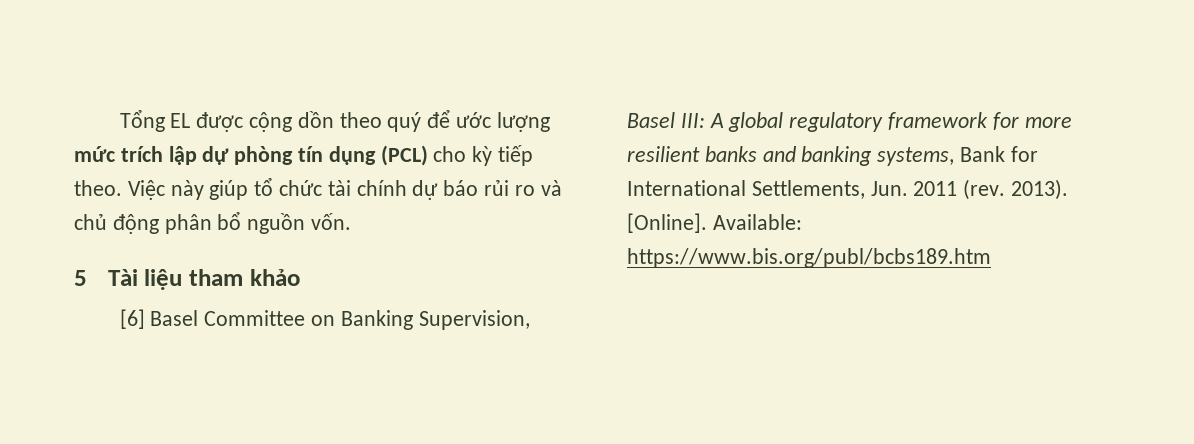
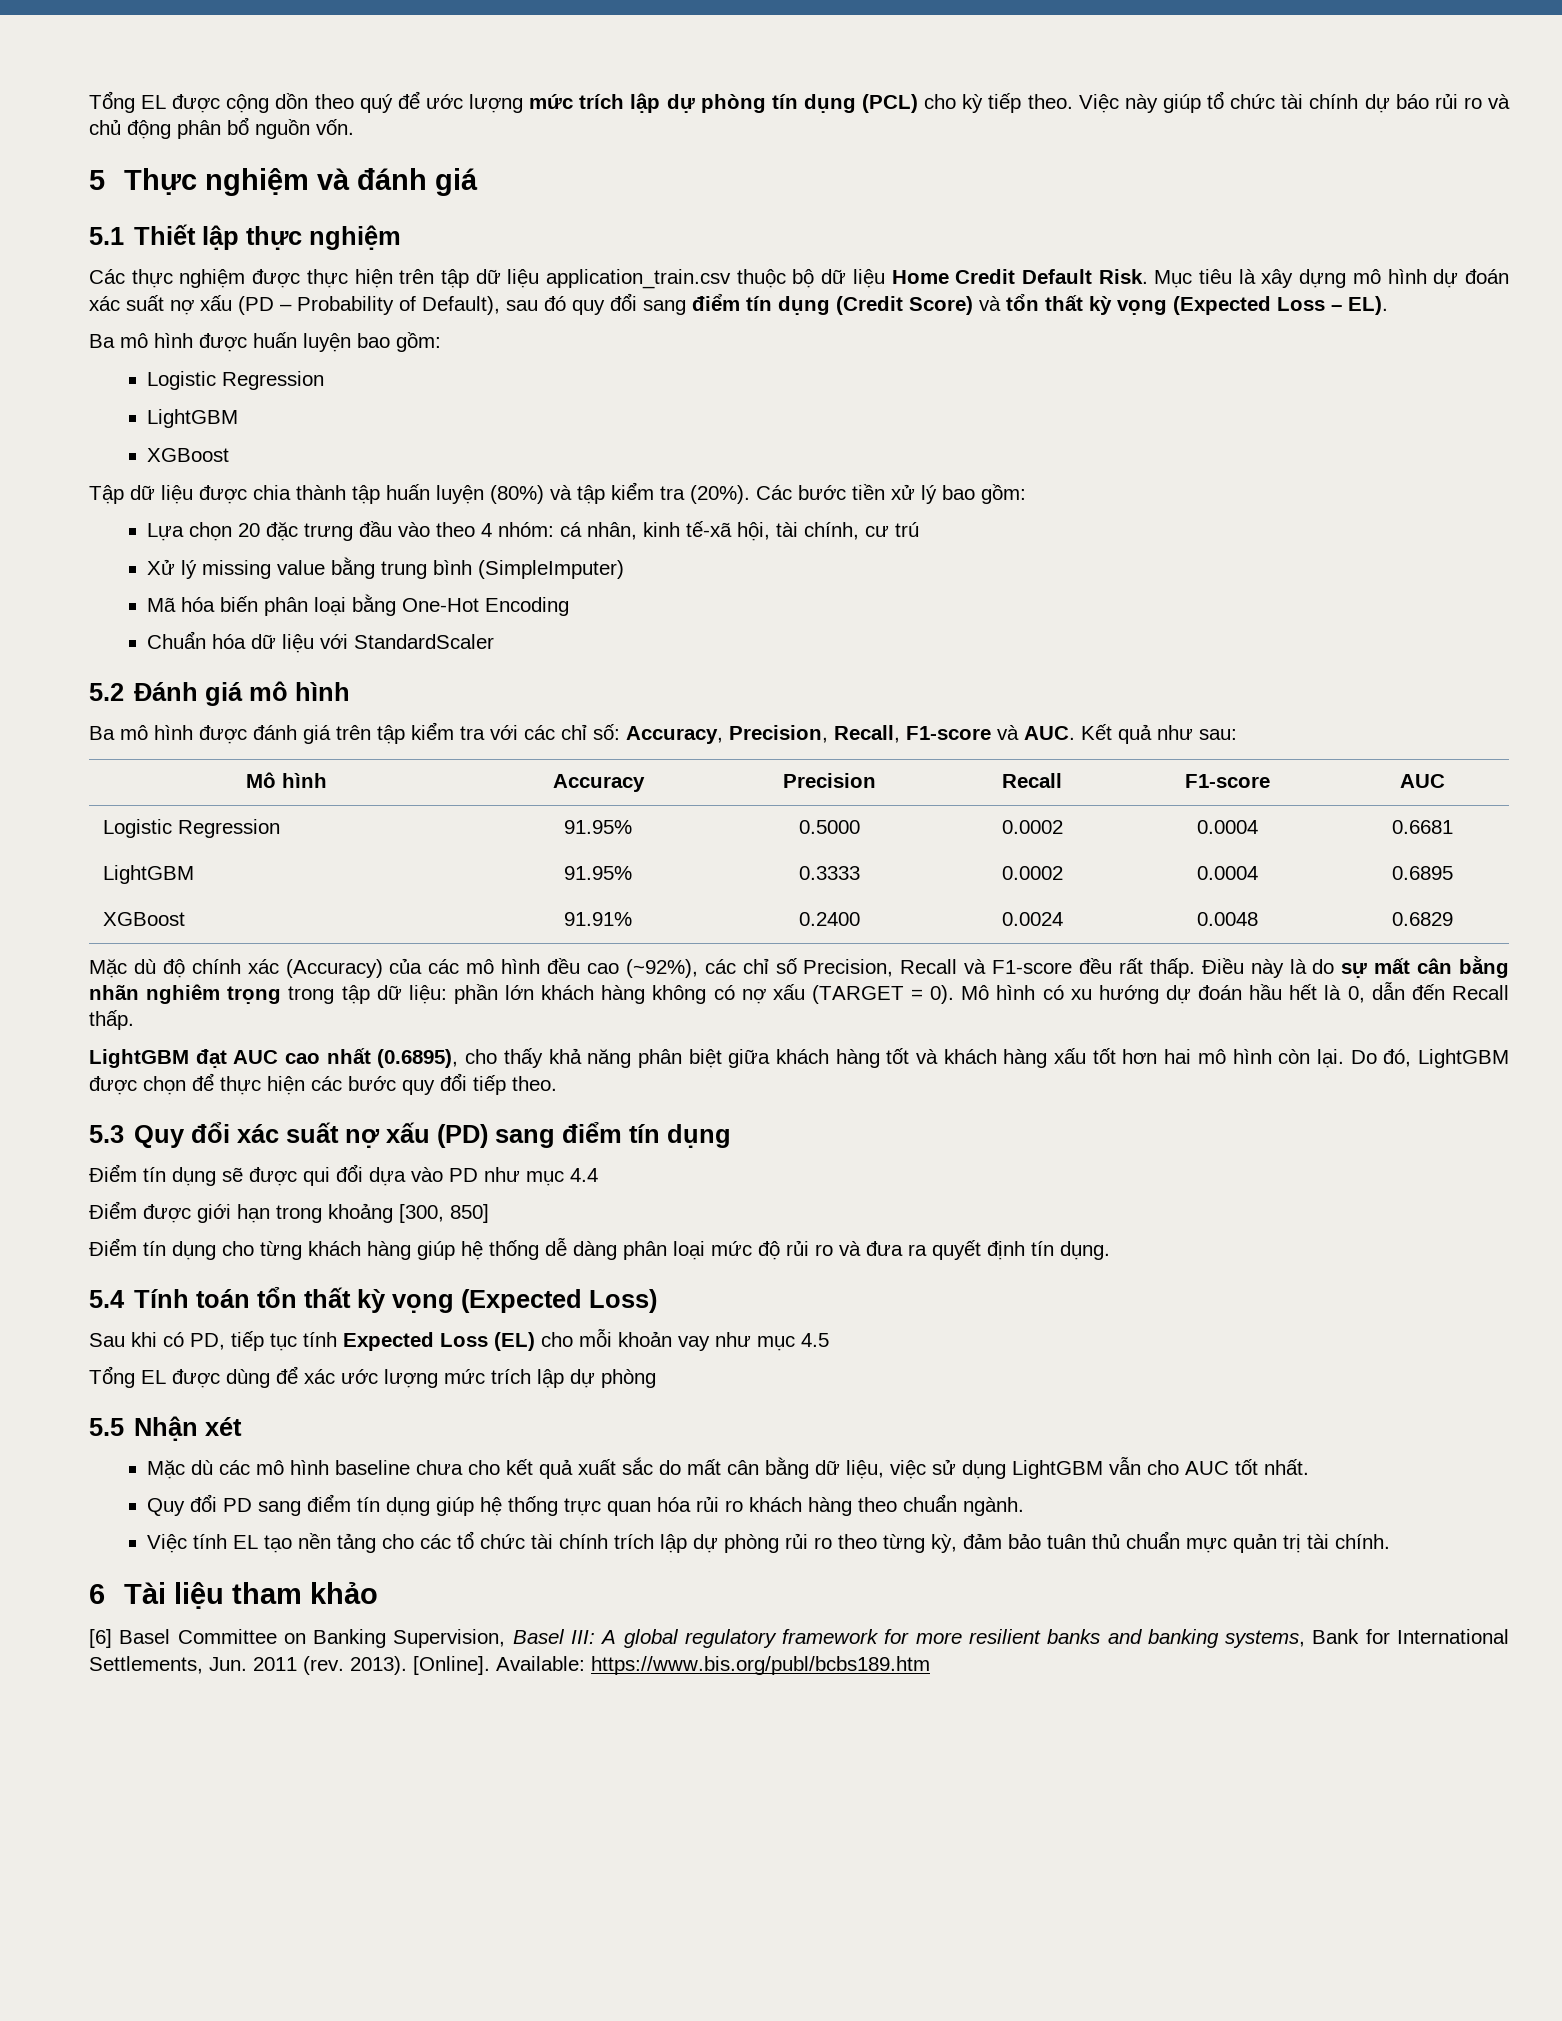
(87, 278) none -> [124,168,479,196] [89,224,402,250] [89,269,1509,289] [89,293,1388,315] [89,332,441,352] [146,371,324,390] [146,409,238,428] [146,448,229,462] [89,482,1026,504] [146,521,919,541] [146,557,624,579] [146,594,569,616] [146,631,494,653] [89,681,351,706] [89,722,1237,744] [246,772,327,788] [552,774,645,792] [782,773,876,788] [1002,773,1062,788] [1184,774,1270,788] [1399,774,1445,788] [103,819,281,838] [564,820,632,834] [798,820,860,834] [1001,820,1063,834] [1196,820,1258,834] [1391,820,1453,834] [103,865,195,884] [564,866,632,880] [798,866,860,880] [1001,866,1063,880] [1196,866,1258,880] [1391,866,1453,880] [103,912,186,926] [564,912,632,926] [798,912,860,926] [1001,912,1063,926] [1196,912,1258,926] [1391,912,1453,926] [89,956,1510,978] [89,982,1510,1004] [89,1010,134,1030] [89,1048,1509,1068] [89,1073,557,1095] [89,1122,732,1148] [89,1164,598,1186] [89,1201,489,1223] [89,1238,1110,1260] [89,1287,658,1313] [89,1329,829,1351] [89,1366,656,1388] [89,1416,243,1441] [146,1457,1309,1479] [146,1494,1024,1516] [146,1531,1390,1553] [89,1584,105,1604] Thực nghiệm và đánh giá // 5.1 Thiết lập thực nghiệm // Các thực nghiệm được thực hiện trên tập dữ liệu application_train.csv thuộc bộ dữ liệu Home Credit Default Risk. Mục tiêu là xây dựng mô hình dự đoán xác suất nợ xấu (PD – Probability of Default), sau đó quy đổi sang điểm tín dụng (Credit Score) và tổn thất kỳ vọng (Expected Loss – EL). // Ba mô hình được huấn luyện bao gồm: // Logistic Regression // LightGBM // XGBoost // Tập dữ liệu được chia thành tập huấn luyện (80%) và tập kiểm tra (20%). Các bước tiền xử lý bao gồm: // Lựa chọn 20 đặc trưng đầu vào theo 4 nhóm: cá nhân, kinh tế-xã hội, tài chính, cư trú // Xử lý missing value bằng trung bình (SimpleImputer) // Mã hóa biến phân loại bằng One-Hot Encoding // Chuẩn hóa dữ liệu với StandardScaler // 5.2 Đánh giá mô hình // Ba mô hình được đánh giá trên tập kiểm tra với các chỉ số: Accuracy, Precision, Recall, F1-score và AUC. Kết quả như sau: // Mô hình | Accuracy | Precision | Recall | F1-score | AUC // Logistic Regression | 91.95% | 0.5000 | 0.0002 | 0.0004 | 0.6681 // LightGBM | 91.95% | 0.3333 | 0.0002 | 0.0004 | 0.6895 // XGBoost | 91.91% | 0.2400 | 0.0024 | 0.0048 | 0.6829 // Mặc dù độ chính xác (Accuracy) của các mô hình đều cao (~92%), các chỉ số Precision, Recall và F1-score đều rất thấp. Điều này là do sự mất cân bằng nhãn nghiêm trọng trong tập dữ liệu: phần lớn khách hàng không có nợ xấu (TARGET = 0). Mô hình có xu hướng dự đoán hầu hết là 0, dẫn đến Recall thấp. // LightGBM đạt AUC cao nhất (0.6895), cho thấy khả năng phân biệt giữa khách hàng tốt và khách hàng xấu tốt hơn hai mô hình còn lại. Do đó, LightGBM được chọn để thực hiện các bước quy đổi tiếp theo. // 5.3 Quy đổi xác suất nợ xấu (PD) sang điểm tín dụng // Điểm tín dụng sẽ được qui đổi dựa vào PD như mục 4.4 // Điểm được giới hạn trong khoảng [300, 850] // Điểm tín dụng cho từng khách hàng giúp hệ thống dễ dàng phân loại mức độ rủi ro và đưa ra quyết định tín dụng. // 5.4 Tính toán tổn thất kỳ vọng (Expected Loss) // Sau khi có PD, tiếp tục tính Expected Loss (EL) cho mỗi khoản vay như mục 4.5 // Tổng EL được dùng để xác ước lượng mức trích lập dự phòng // 5.5 Nhận xét // Mặc dù các mô hình baseline chưa cho kết quả xuất sắc do mất cân bằng dữ liệu, việc sử dụng LightGBM vẫn cho AUC tốt nhất. // Quy đổi PD sang điểm tín dụng giúp hệ thống trực quan hóa rủi ro khách hàng theo chuẩn ngành. // Việc tính EL tạo nền tảng cho các tổ chức tài chính trích lập dự phòng rủi ro theo từng kỳ, đảm bảo tuân thủ chuẩn mực quản trị tài chính. // 6

